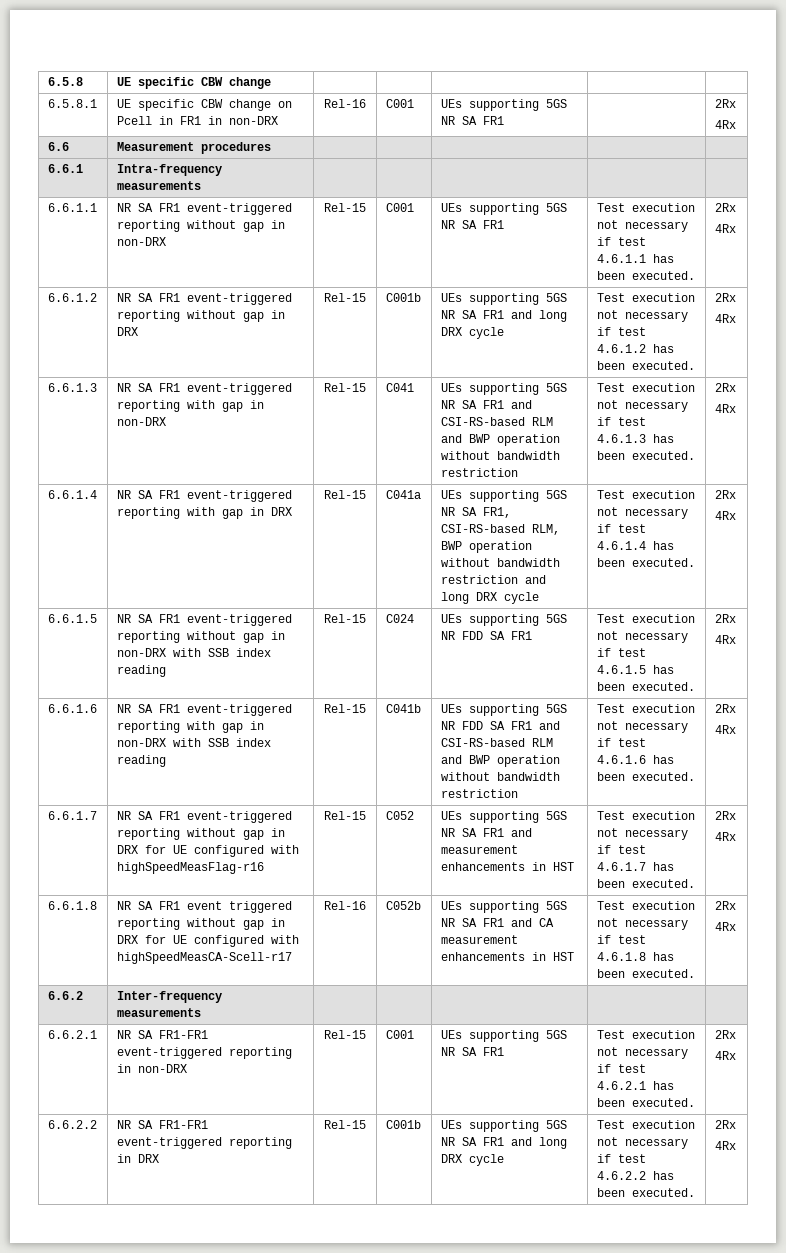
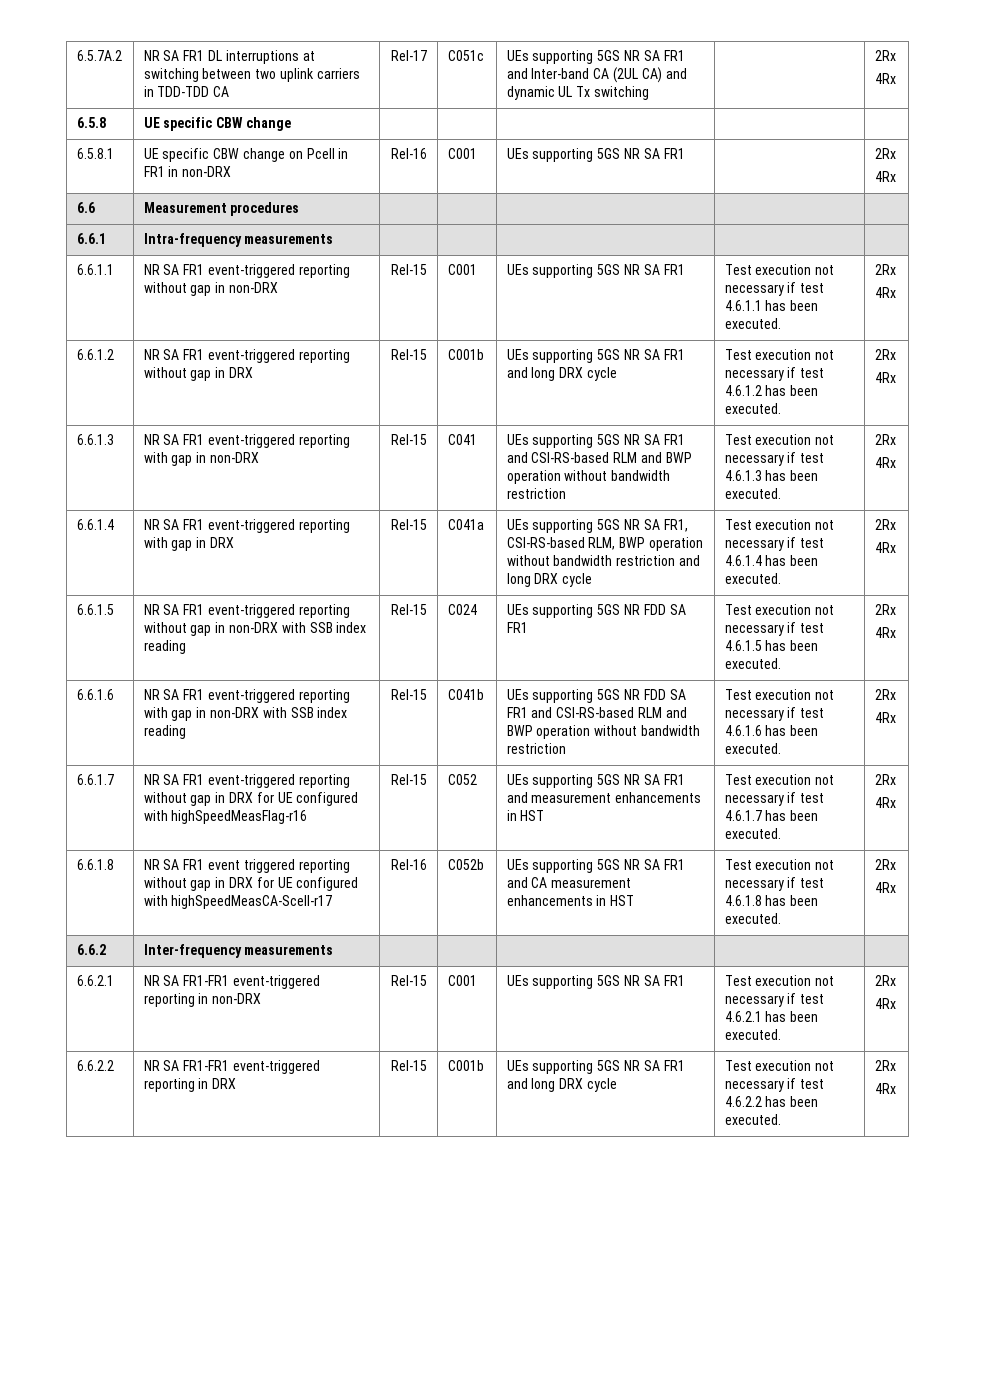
(47, 81) none -> [76,50,122,61] [143,50,315,64] [143,68,360,82] [143,86,230,97] [390,50,427,61] [447,50,484,61] [506,50,685,64] [506,67,687,83] [506,86,649,100] [874,50,896,61] [874,73,896,84] 6.5.7A.2 | NR SA FR1 DL interruptions at switching between two uplink carriers in TDD-TDD CA | Rel-17 | C051c | UEs supporting 5GS NR SA FR1 and Inter-band CA (2UL CA) and dynamic UL Tx switching | | 2Rx // 4Rx //

